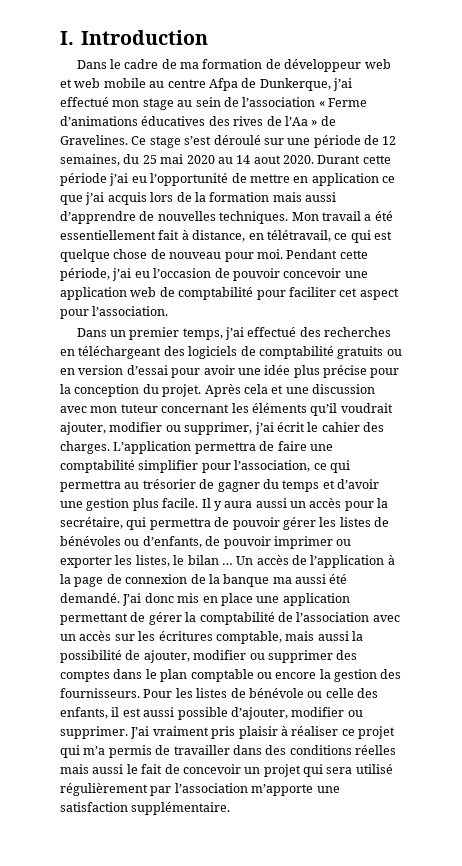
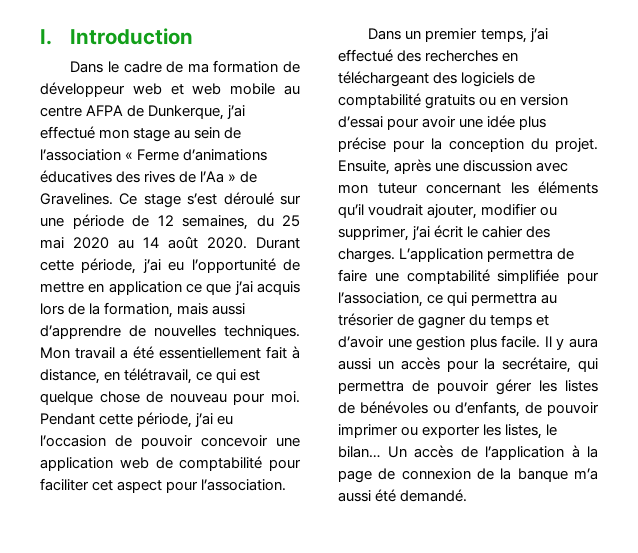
[208,78,238,91] Afpa -> [86,105,124,116] AFPA
[253,155,281,164] aout -> [168,236,198,249] août
[60,173,107,186] période -> [81,258,137,274] période,
[209,192,270,202] formation -> [104,302,174,318] formation,
[204,384,284,397] Après cela et -> [338,159,432,175] Ensuite, après
[138,460,199,473] simplifier -> [497,269,560,284] simplifiée
[187,555,233,565] bilan … -> [338,446,380,458] bilan…
[272,577,292,584] ma -> [574,468,598,480] m’a
[122,593,350,606] [60,612,400,625] [60,631,363,644] [60,650,358,663] [60,669,402,682] [60,688,378,698] [60,707,363,720] [60,726,395,739] [60,745,396,758] [60,764,393,777] [60,783,340,796] [60,802,231,815] J’ai donc mis en place une application permettant de gérer la comptabilité de l’association avec un accès sur les écritures comptable, mais aussi la possibilité de ajouter, modifier ou supprimer des comptes dans le plan comptable ou encore la gestion des fournisseurs. Pour les listes de bénévole ou celle des enfants, il est aussi possible d’ajouter, modifier ou supprimer. J’ai vraiment pris plaisir à réaliser ce projet qui m’a permis de travailler dans des conditions réelles mais aussi le fait de concevoir un projet qui sera utilisé régulièrement par l’association m’apporte une satisfaction supplémentaire. -> (468, 495) none

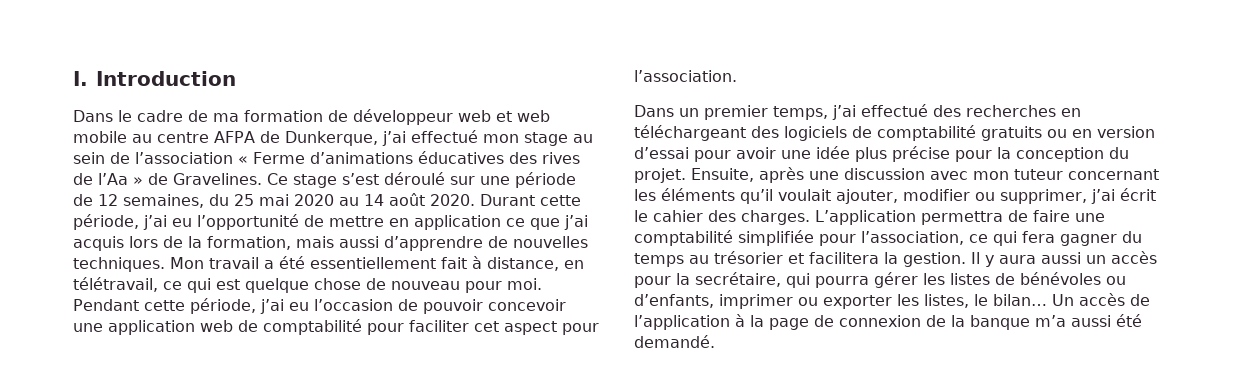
[368,204,424,216] voudrait -> [778,189,831,201] voulait
[471,293,558,306] [338,313,550,329] [338,335,541,351] permettra au trésorier de gagner du temps et d’avoir une gestion plus facile. -> [1022,231,1142,246] [634,251,966,267] fera gagner du temps au trésorier et facilitera la gestion.
[338,380,489,394] permettra de pouvoir -> [815,276,869,288] pourra
[525,402,599,416] de pouvoir -> (714, 301) none

